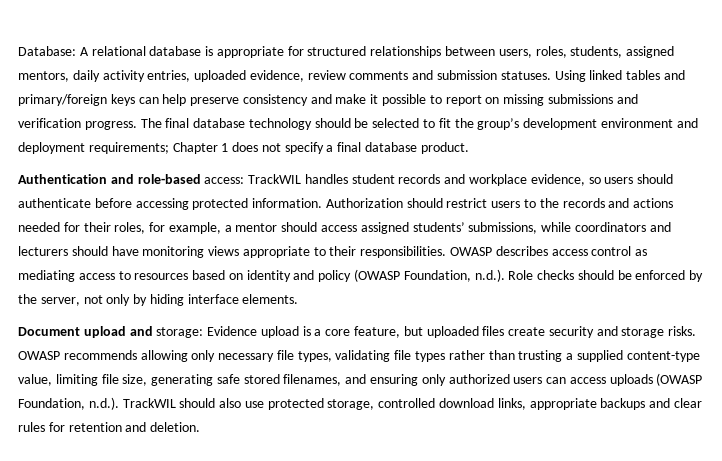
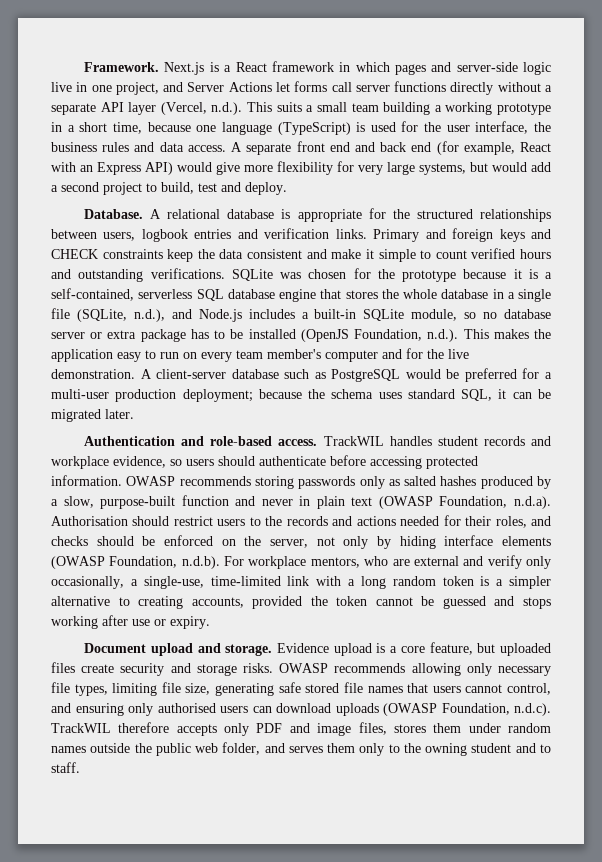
[18,46,76,56] Database: -> [84,61,551,75] [51,81,552,95] [51,102,552,115] [51,121,552,135] [51,141,551,155] [51,161,551,175] [51,182,287,195] [84,209,144,219] Framework. Next.js is a React framework in which pages and server-side logic live in one project, and Server Actions let forms call server functions directly without a separate API layer (Vercel, n.d.). This suits a small team building a working prototype in a short time, because one language (TypeScript) is used for the user interface, the business rules and data access. A separate front end and back end (for example, React with an Express API) would give more flexibility for very large systems, but would add a second project to build, test and deploy. // Database.
(304, 51) none -> [392,209,410,219] the
[535,46,675,58] [18,70,685,82] [18,94,638,106] [18,118,698,130] [18,142,469,154] roles, students, assigned mentors, daily activity entries, uploaded evidence, review comments and submission statuses. Using linked tables and primary/foreign keys can help preserve consistency and make it possible to report on missing submissions and verification progress. The final database technology should be selected to fit the group’s development environment and deployment requirements; Chapter 1 does not specify a final database product. -> [141,228,551,242] [51,248,552,262] [51,268,552,282] [51,288,551,302] [51,308,552,322] [51,329,551,342] [51,348,469,362] [51,368,552,382] [51,389,551,402] [51,409,134,422] logbook entries and verification links. Primary and foreign keys and CHECK constraints keep the data consistent and make it simple to count verified hours and outstanding verifications. SQLite was chosen for the prototype because it is a self-contained, serverless SQL database engine that stores the whole database in a single file (SQLite, n.d.), and Node.js includes a built-in SQLite module, so no database server or extra package has to be installed (OpenJS Foundation, n.d.). This makes the application easy to run on every team member's computer and for the live demonstration. A client-server database such as PostgreSQL would be preferred for a multi-user production deployment; because the schema uses standard SQL, it can be migrated later.
[204,177,245,184] access: -> [278,439,318,446] access.
[325,198,403,208] Authorization -> [126,476,552,489] [51,495,551,509] [51,516,128,526] OWASP recommends storing passwords only as salted hashes produced by a slow, purpose-built function and never in plain text (OWASP Foundation, n.d.a). Authorisation
[149,222,671,234] [18,246,648,258] [18,269,534,282] for example, a mentor should access assigned students’ submissions, while coordinators and lecturers should have monitoring views appropriate to their responsibilities. OWASP describes access control as mediating access to resources based on identity and policy (OWASP Foundation, n.d.). Role -> [530,516,551,526] and
[689,270,704,282] by -> [221,539,236,546] on
[242,294,299,304] elements. -> [502,536,552,546] [51,555,551,569] [51,576,551,589] [51,596,552,609] [51,615,210,629] elements (OWASP Foundation, n.d.b). For workplace mentors, who are external and verify only occasionally, a single-use, time-limited link with a long random token is a simpler alternative to creating accounts, provided the token cannot be guessed and stops working after use or expiry.
[156,327,204,338] storage: -> [225,644,273,656] storage.
[335,350,700,362] [18,374,52,386] validating file types rather than trusting a supplied content-type value, -> (108, 690) none
[283,374,342,386] filenames, -> [343,682,552,695] file names that users cannot control,
[448,374,510,384] authorized -> [157,703,216,713] authorised
[569,377,606,384] access -> [276,703,331,713] download
[88,397,702,410] [18,422,201,432] n.d.). TrackWIL should also use protected storage, controlled download links, appropriate backups and clear rules for retention and deletion. -> [514,703,551,716] [51,722,552,736] [51,742,551,756] [51,762,80,773] n.d.c). TrackWIL therefore accepts only PDF and image files, stores them under random names outside the public web folder, and serves them only to the owning student and to staff.

